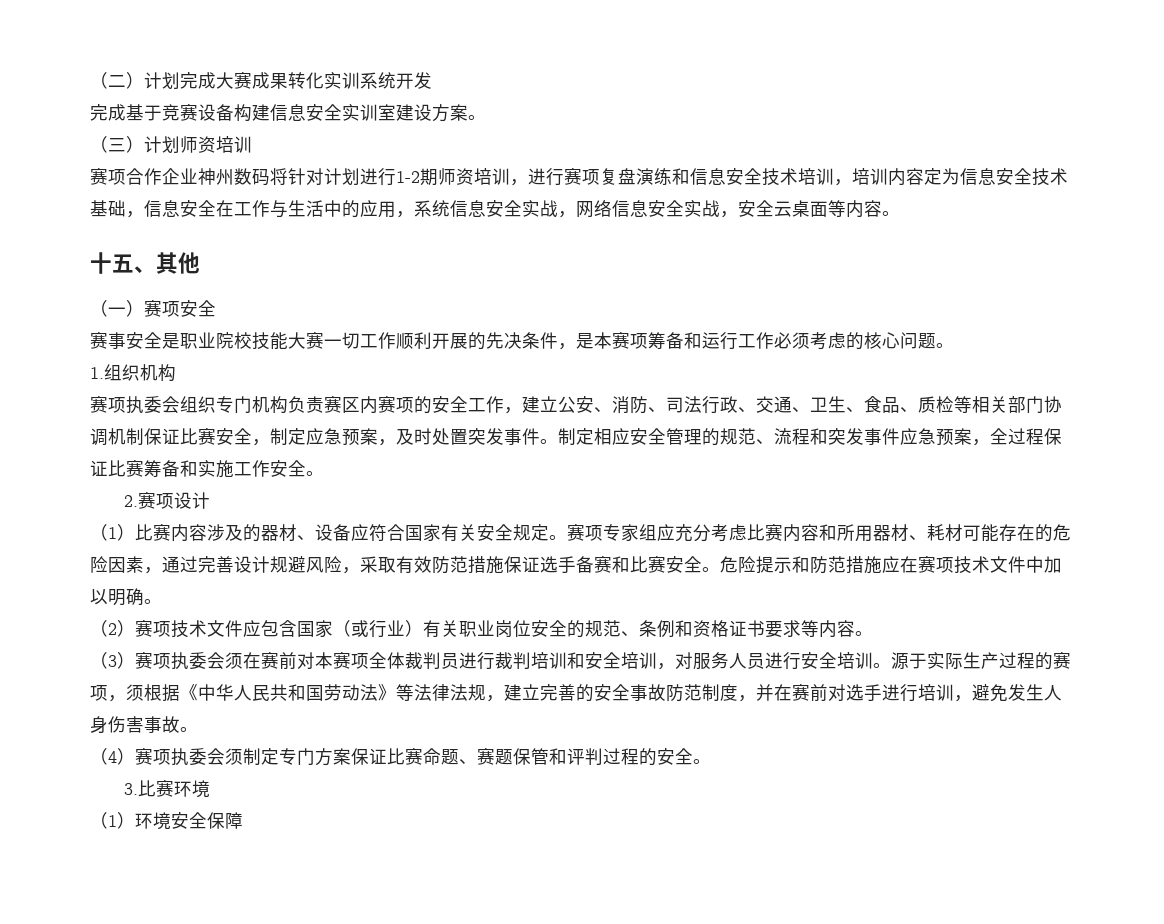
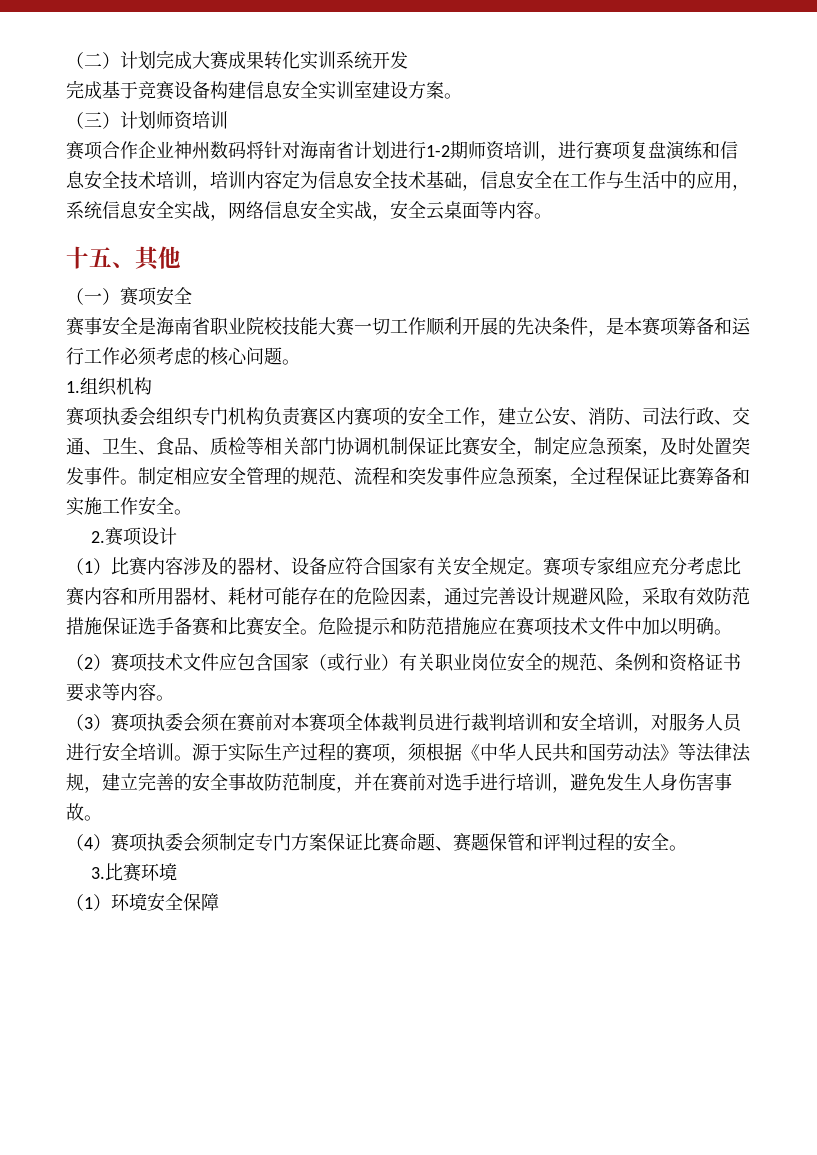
(324, 176) none -> [300,140,354,159] 海南省
(180, 341) none -> [156,316,210,335] 海南省

